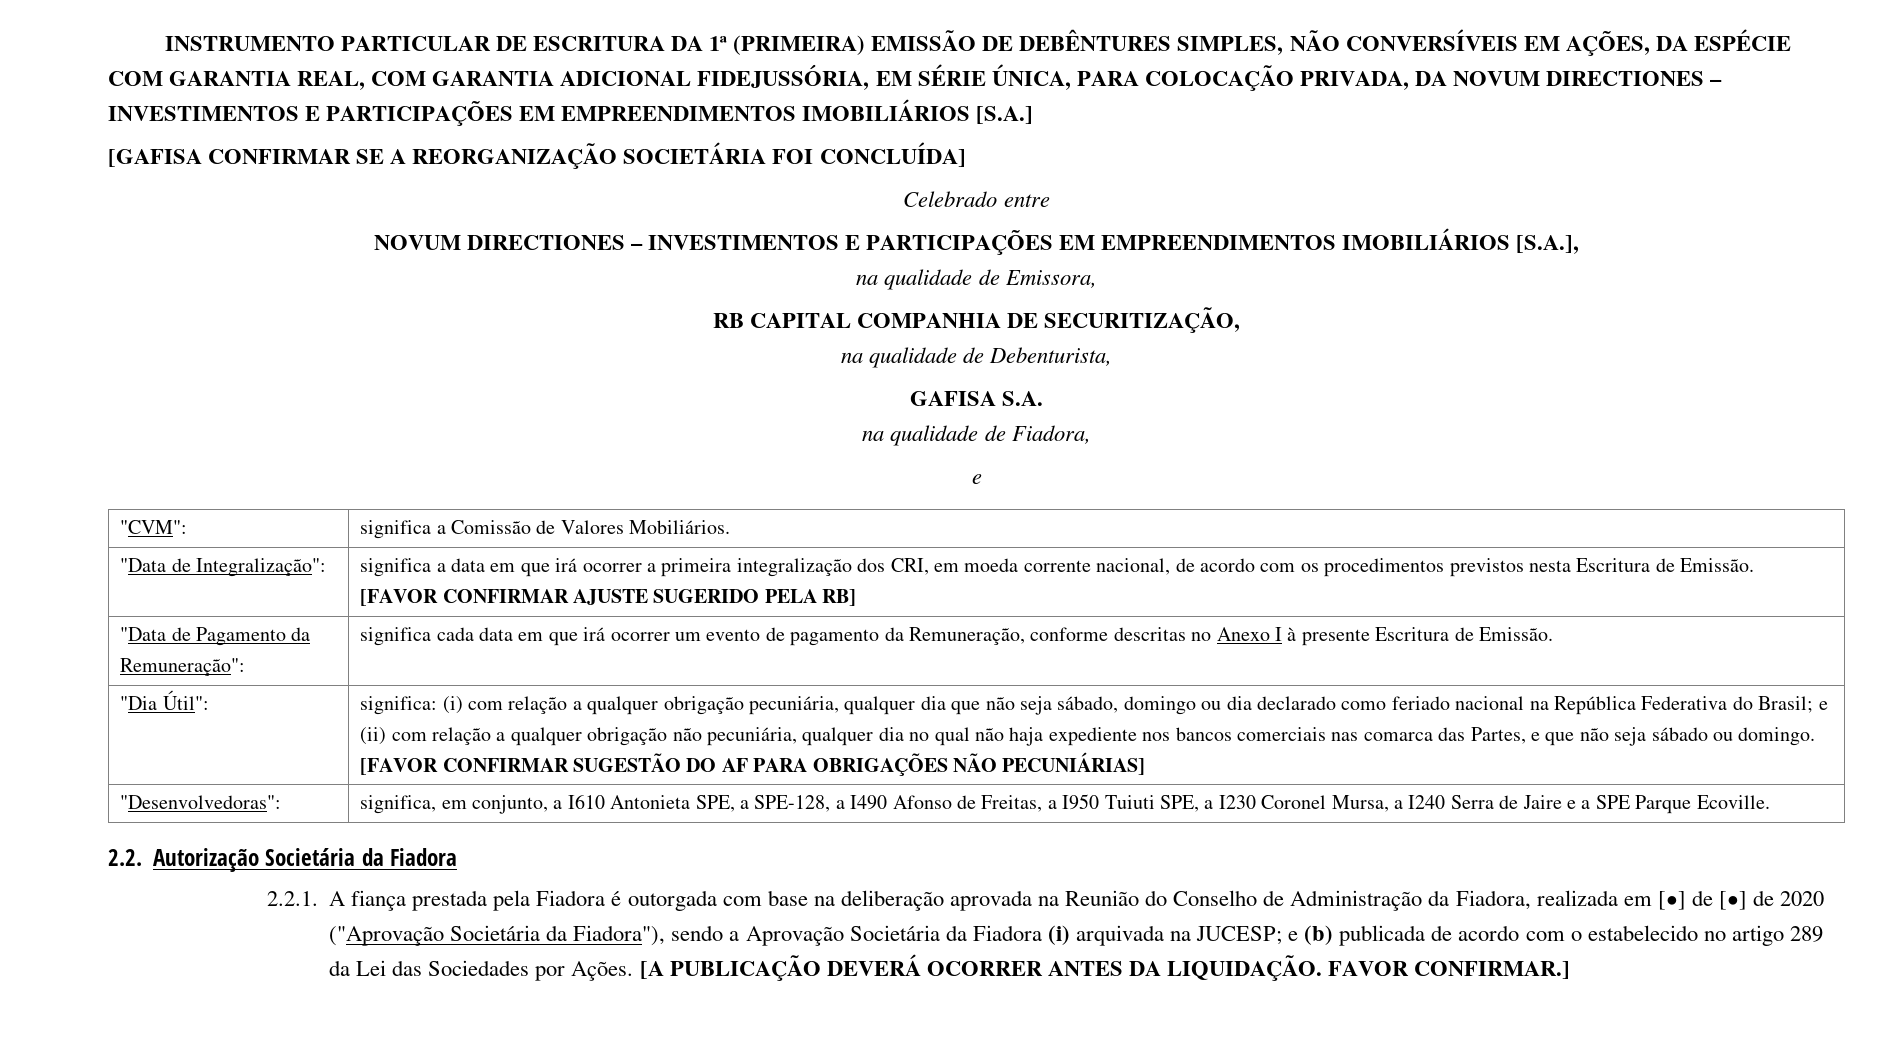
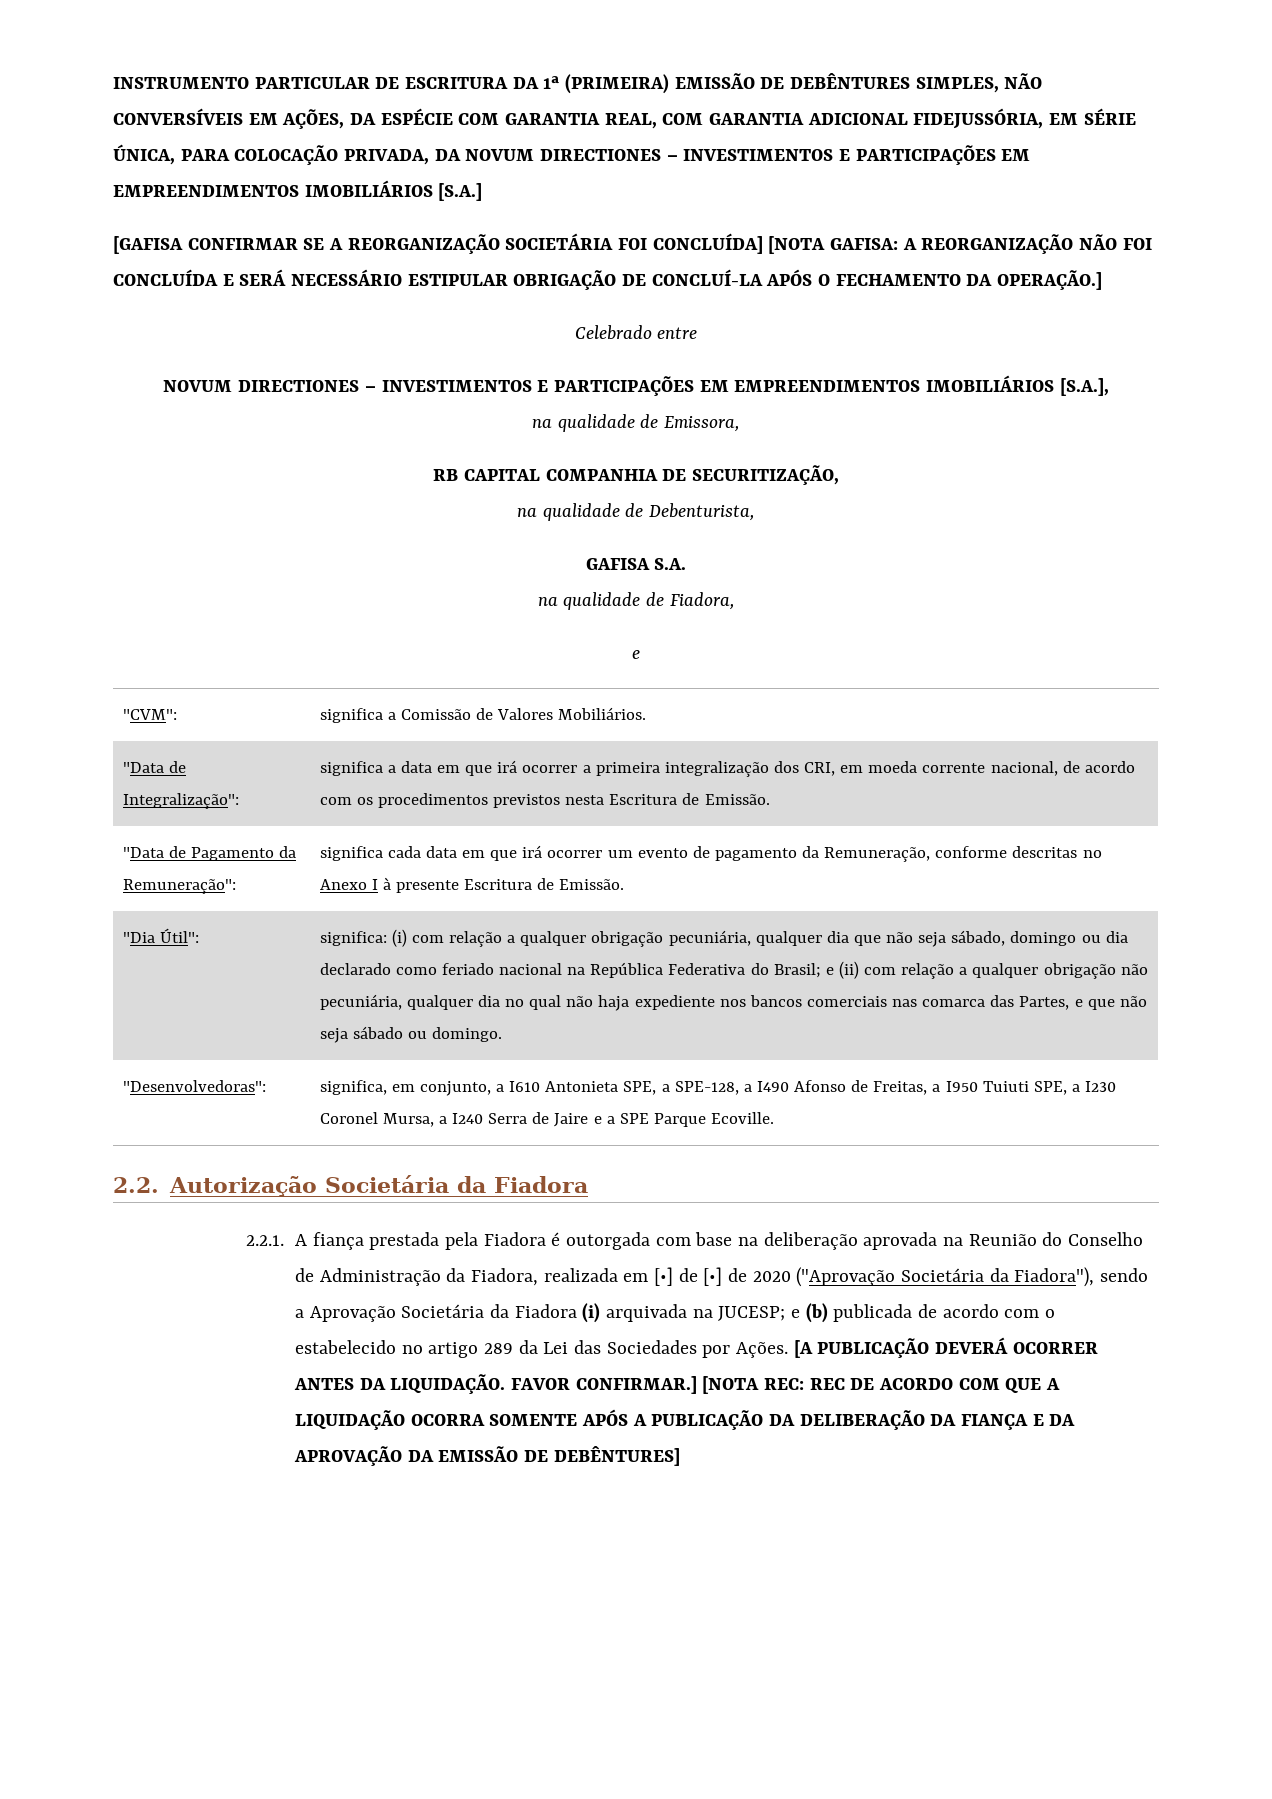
(966, 154) none -> [768,234,1152,254] [113,269,1103,290] [NOTA GAFISA: A REORGANIZAÇÃO NÃO FOI CONCLUÍDA E SERÁ NECESSÁRIO ESTIPULAR OBRIGAÇÃO DE CONCLUÍ-LA APÓS O FECHAMENTO DA OPERAÇÃO.]
[360,589,857,606] [FAVOR CONFIRMAR AJUSTE SUGERIDO PELA RB] -> (770, 799) none
[360,752,1146,776] [FAVOR CONFIRMAR SUGESTÃO DO AF PARA OBRIGAÇÕES NÃO PECUNIÁRIAS] -> (503, 1034) none
(1571, 970) none -> [702,1376,1060,1394] [294,1409,1076,1430] [293,1446,680,1466] [NOTA REC: REC DE ACORDO COM QUE A LIQUIDAÇÃO OCORRA SOMENTE APÓS A PUBLICAÇÃO DA DELIBERAÇÃO DA FIANÇA E DA APROVAÇÃO DA EMISSÃO DE DEBÊNTURES]

